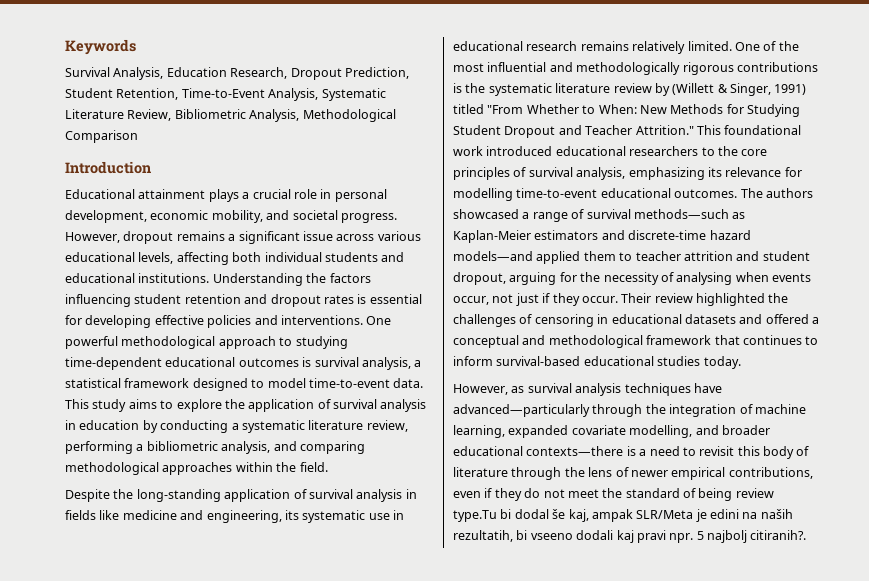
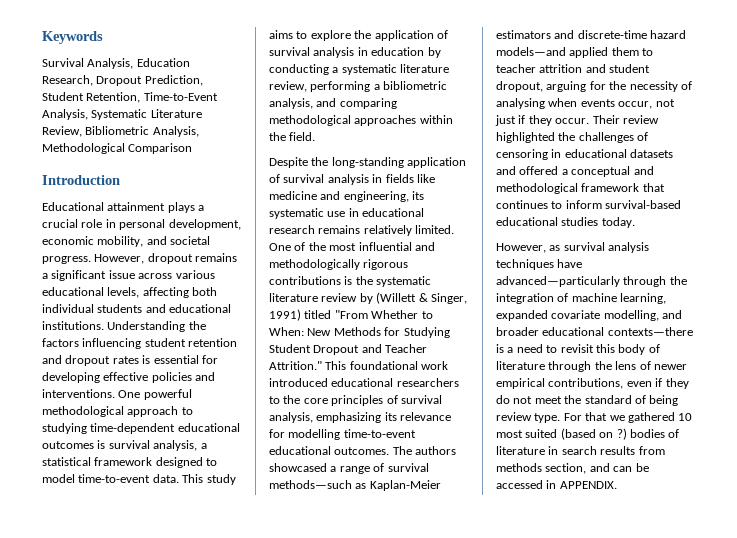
[453,509,793,522] [453,530,807,543] type.Tu bi dodal še kaj, ampak SLR/Meta je edini na naših rezultatih, bi vseeno dodali kaj pravi npr. 5 najbolj citiranih?. -> [534,412,693,423] [496,428,680,440] [496,446,665,455] [496,463,649,474] [496,480,617,489] type. For that we gathered 10 most suited (based on ?) bodies of literature in search results from methods section, and can be accessed in APPENDIX.

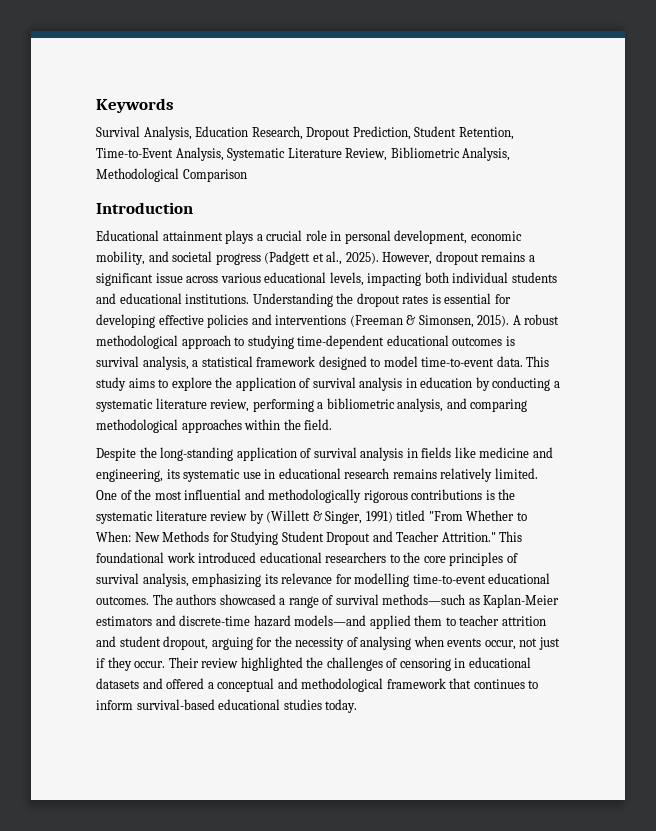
[42,256,91,264] progress. -> [215,251,379,265] progress (Padgett et al., 2025).
[142,287,189,298] affecting -> [367,273,422,286] impacting
[42,338,238,349] [42,355,62,364] factors influencing student retention and -> (354, 298) none
[42,389,192,400] interventions. One powerful -> [275,314,560,328] interventions (Freeman & Simonsen, 2015). A robust
[496,242,650,253] [496,259,583,270] [496,276,687,287] [496,293,667,304] [496,310,683,321] [496,327,693,336] [496,344,660,355] [496,361,687,372] [496,378,689,389] [496,395,679,406] [496,412,693,423] [496,428,680,440] [496,446,665,455] [496,463,649,474] [496,480,617,489] // However, as survival analysis techniques have advanced—particularly through the integration of machine learning, expanded covariate modelling, and broader educational contexts—there is a need to revisit this body of literature through the lens of newer empirical contributions, even if they do not meet the standard of being review type. For that we gathered 10 most suited (based on ?) bodies of literature in search results from methods section, and can be accessed in APPENDIX. -> (358, 706) none

